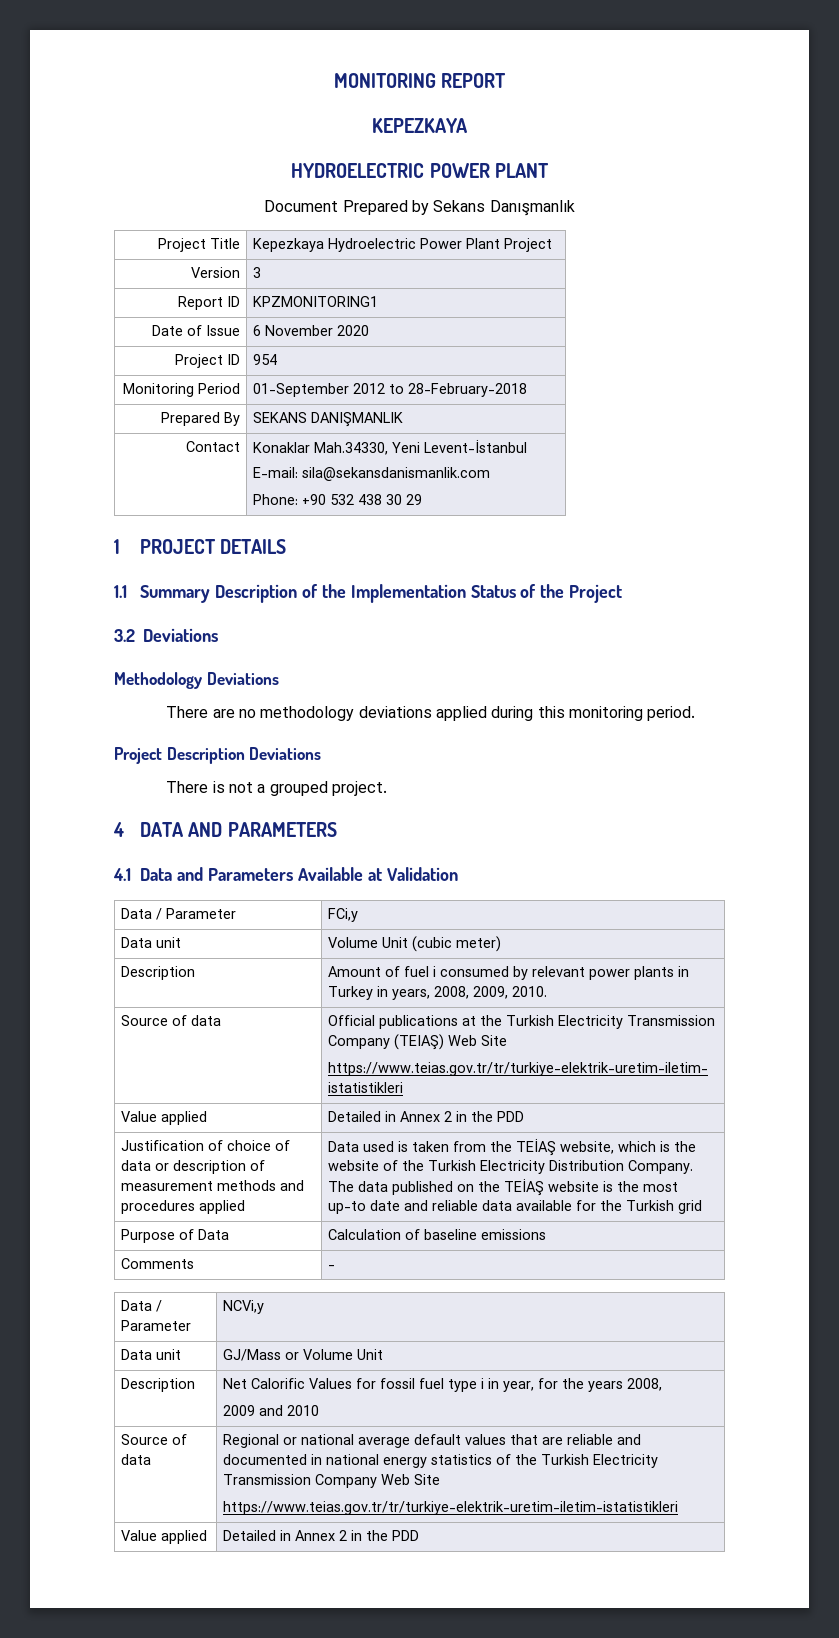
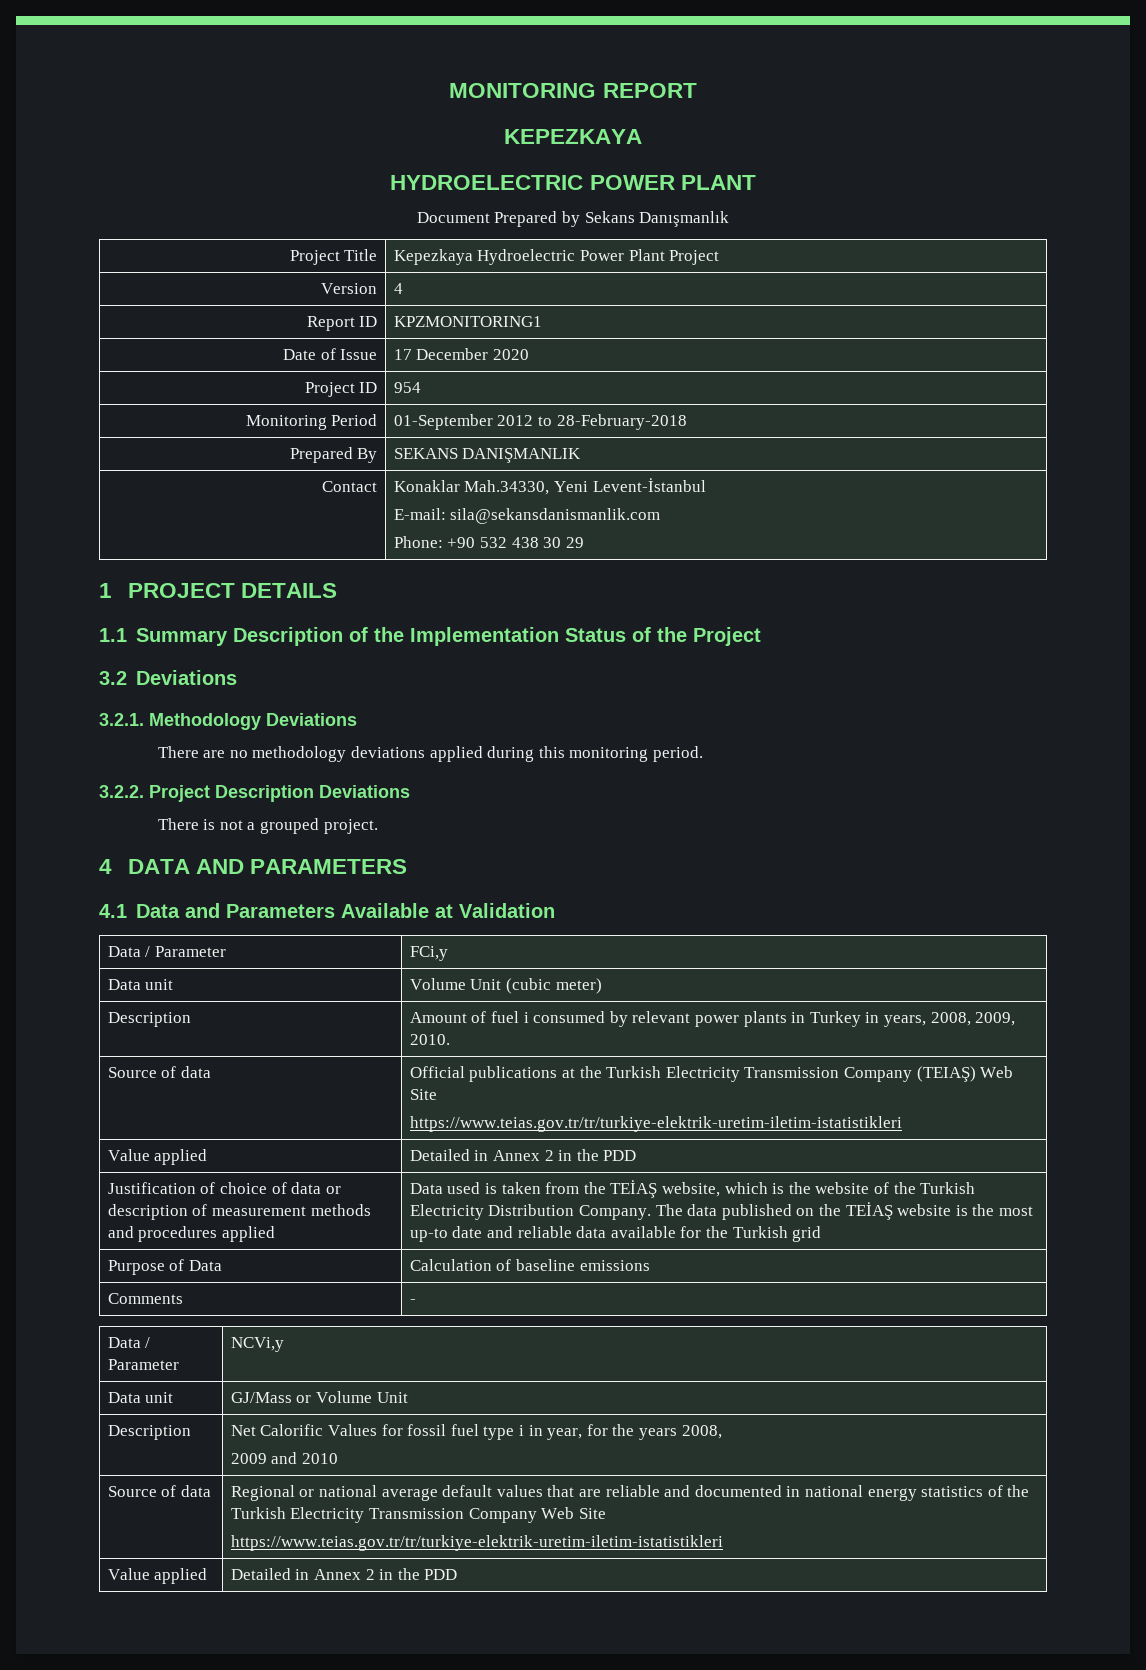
[252,267,261,278] 3 -> [393,283,403,294] 4
[252,325,333,336] 6 November -> [393,348,489,360] 17 December
(218, 635) none -> [99,713,144,726] 3.2.1.
(696, 713) none -> [99,785,144,798] 3.2.2.

